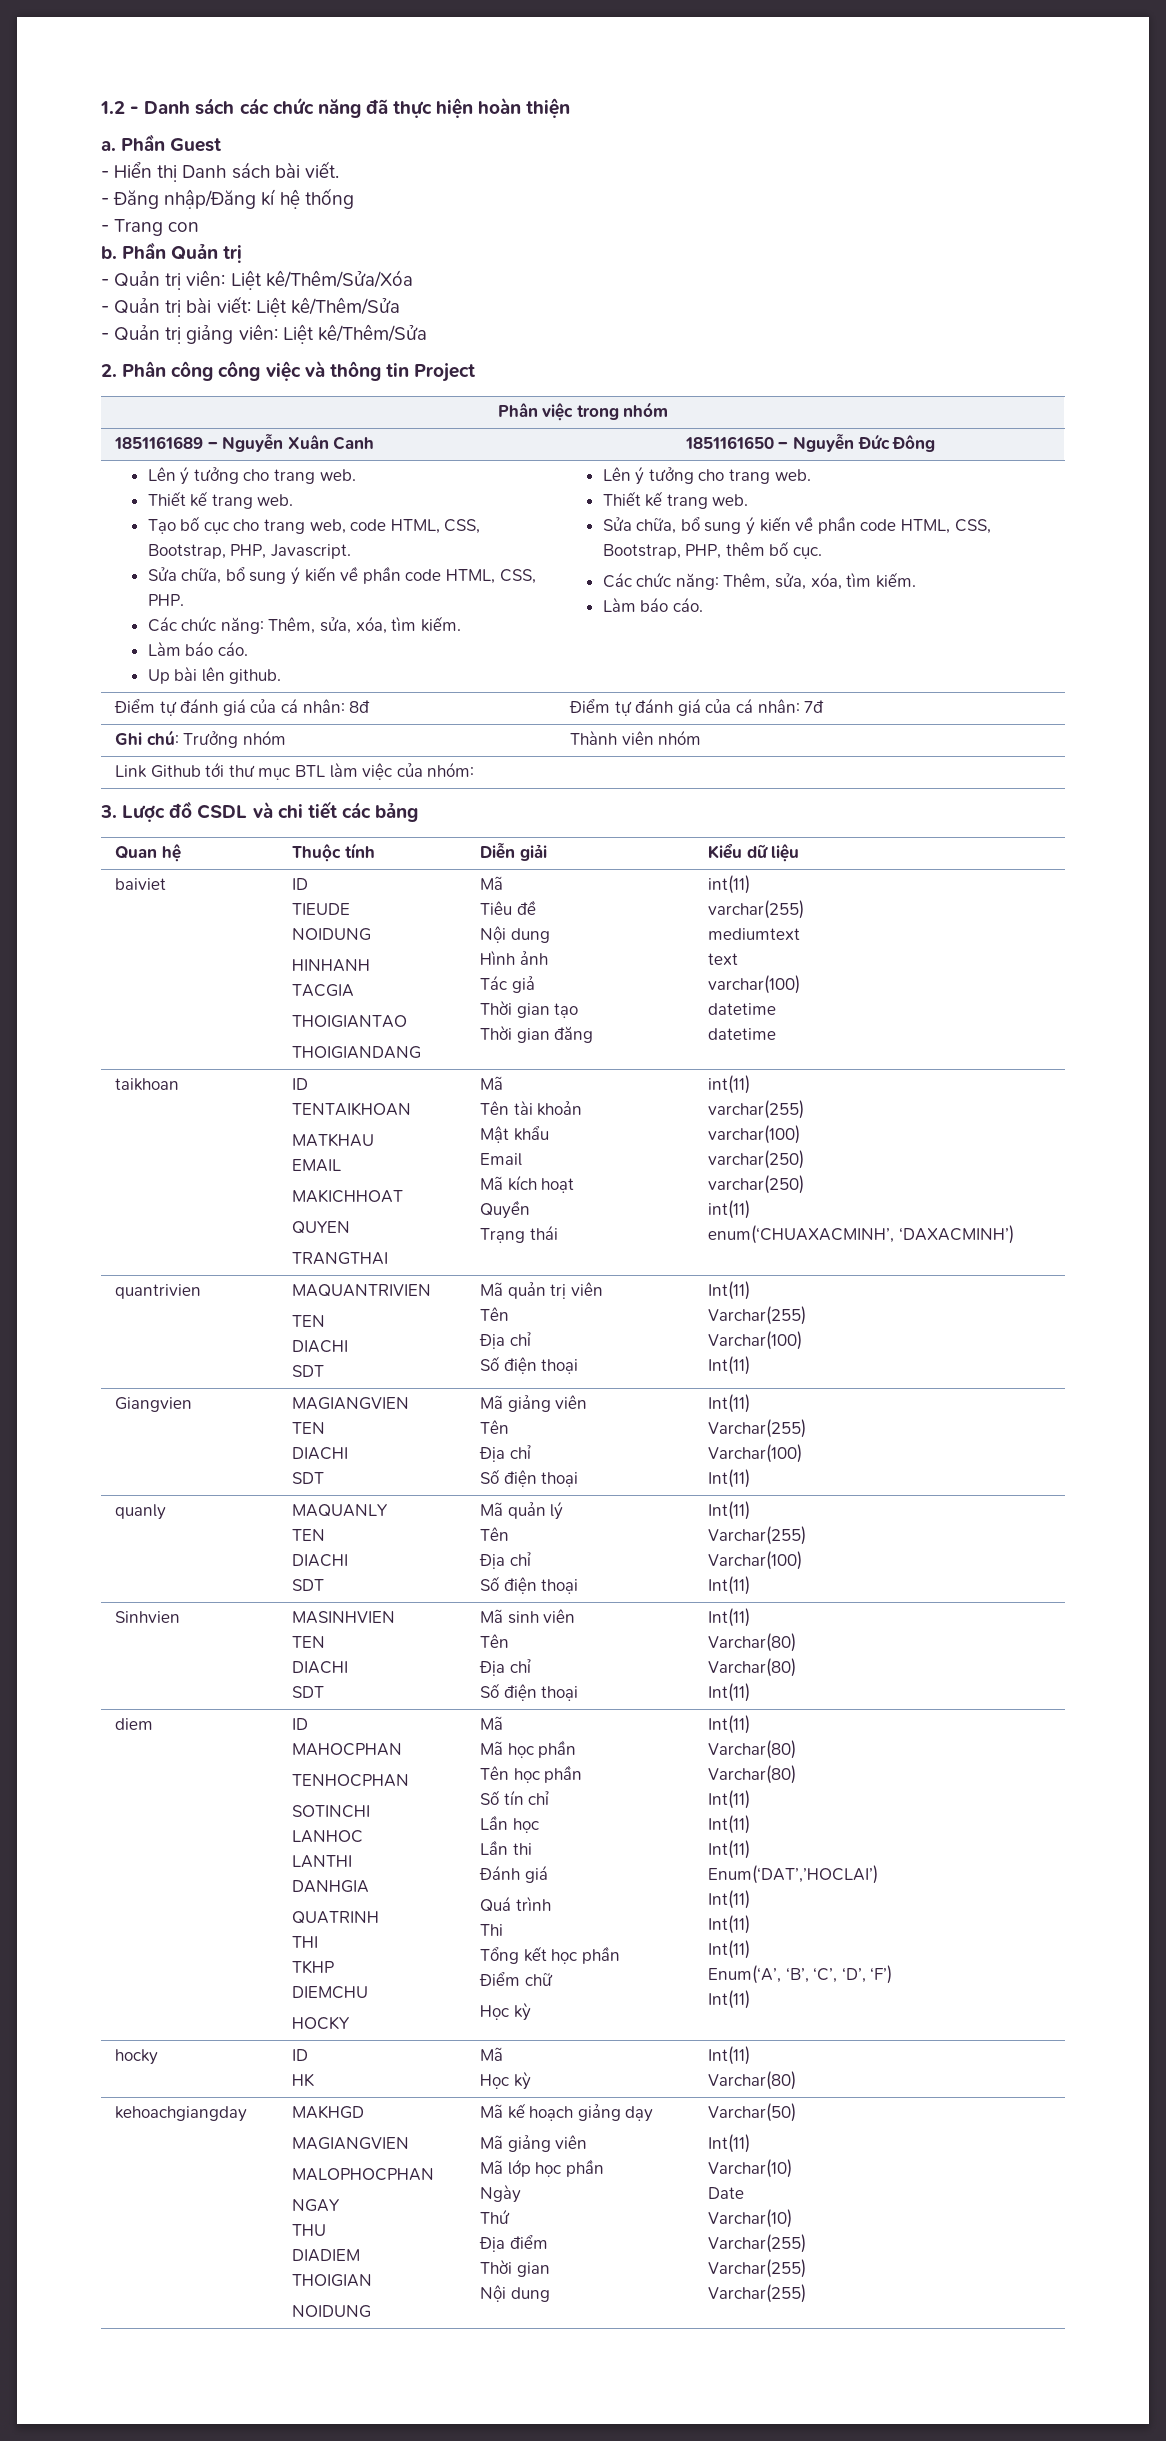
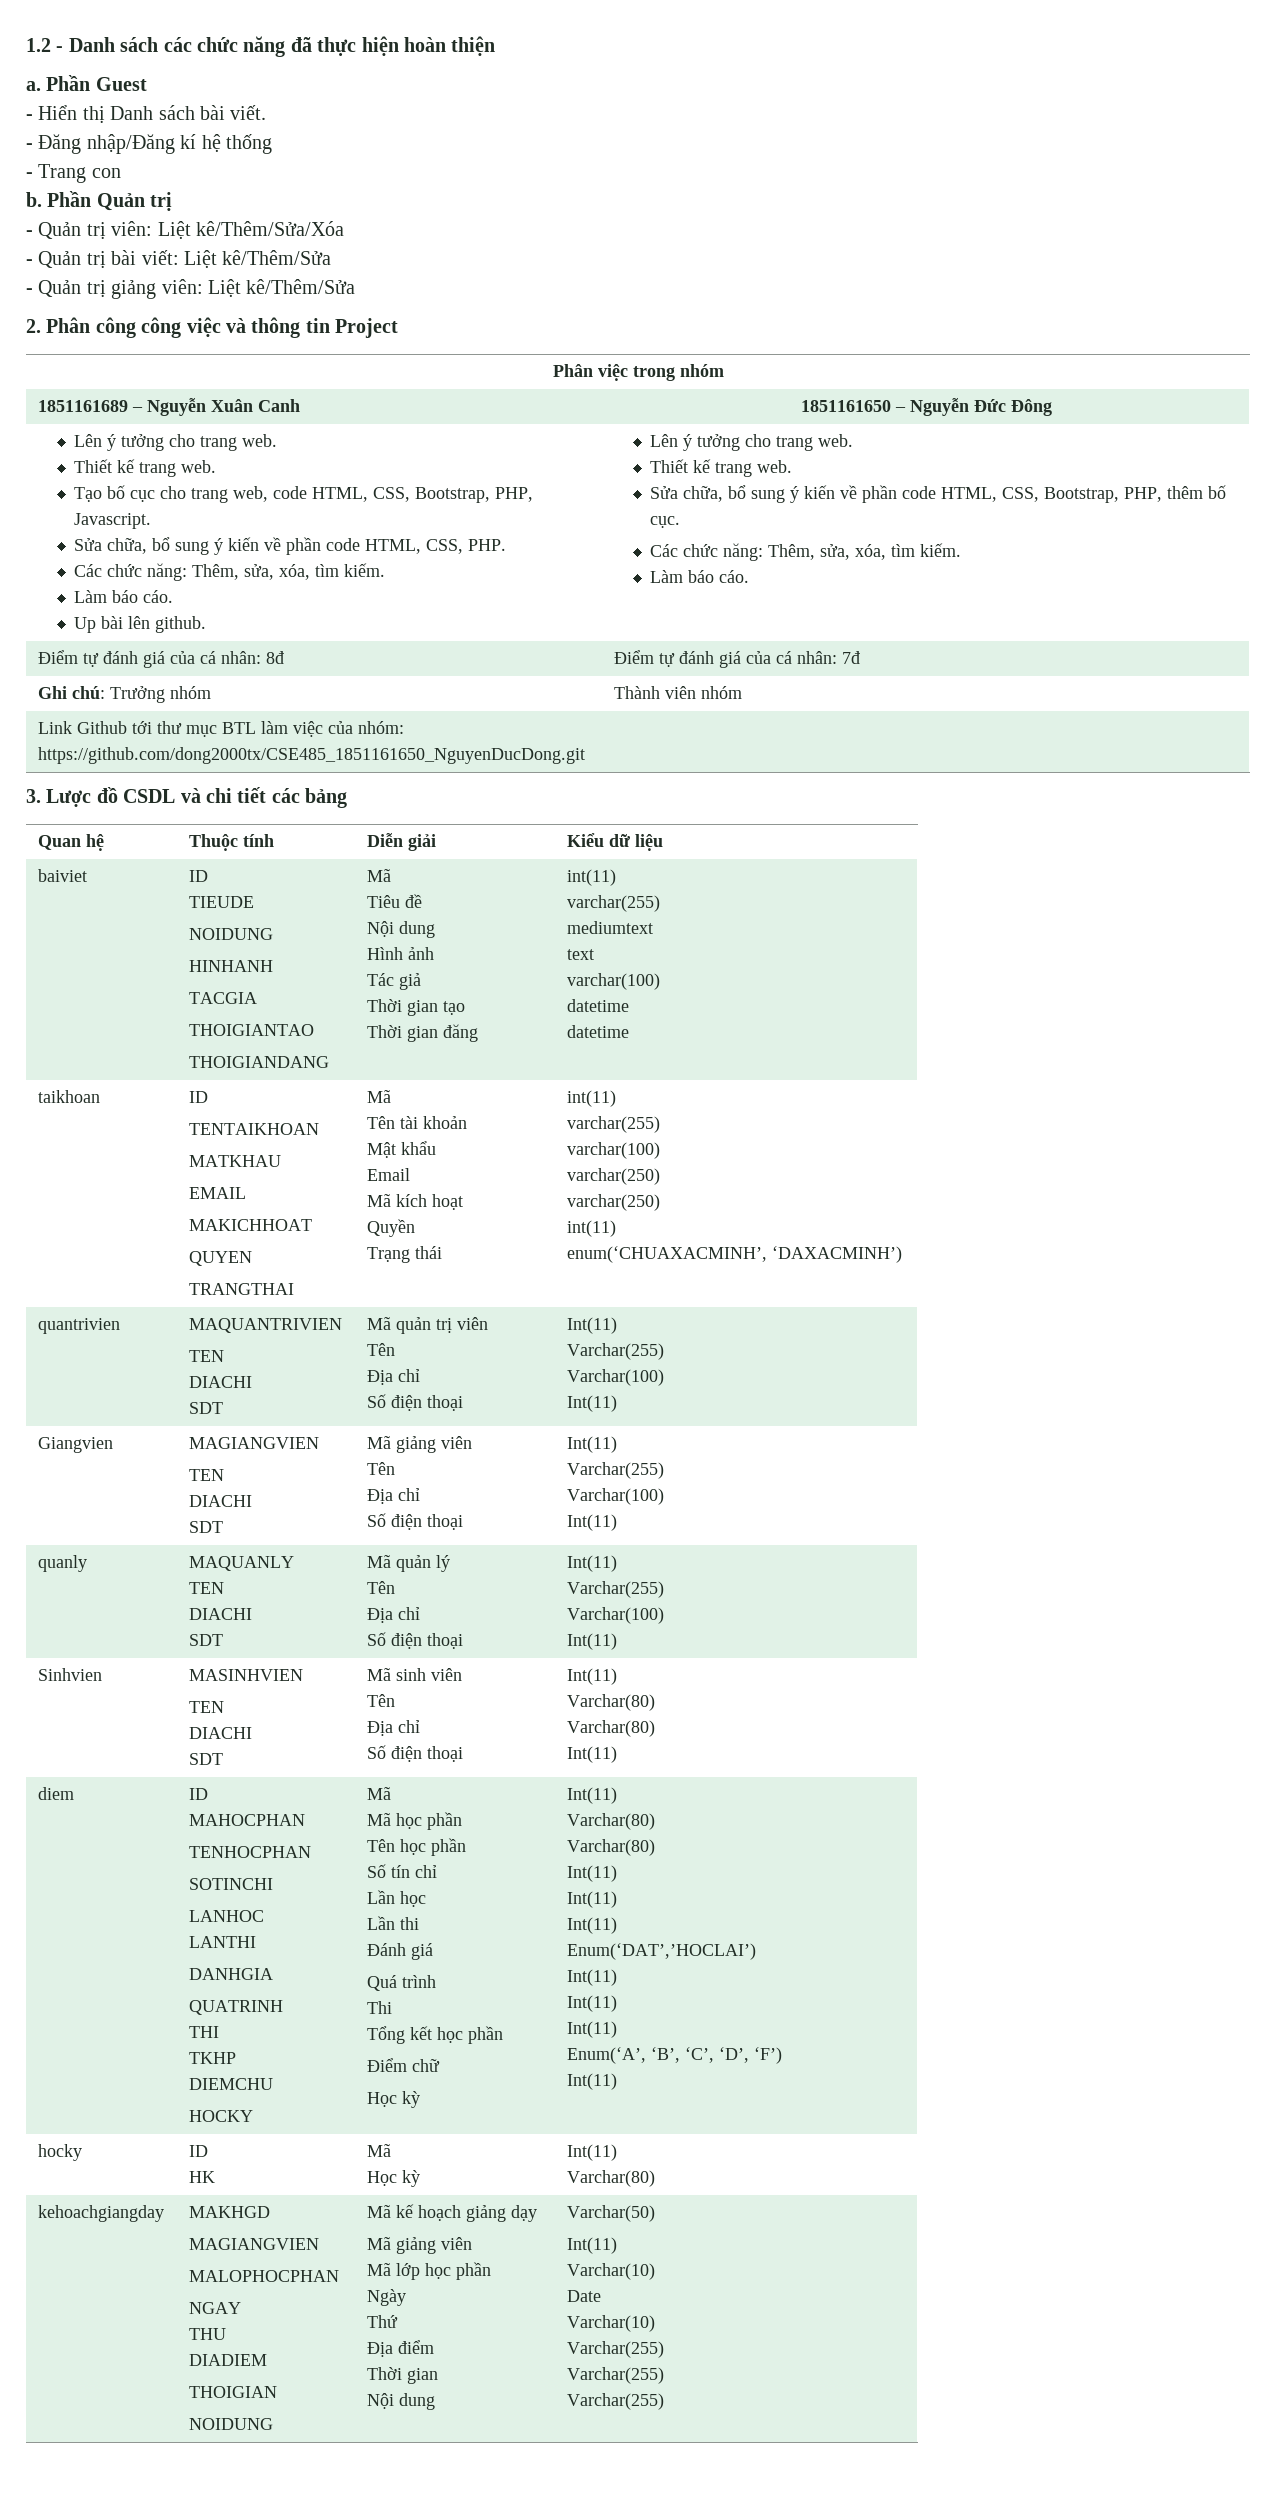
(475, 769) none -> [38,747,586,764] // https://github.com/dong2000tx/CSE485_1851161650_NguyenDucDong.git

